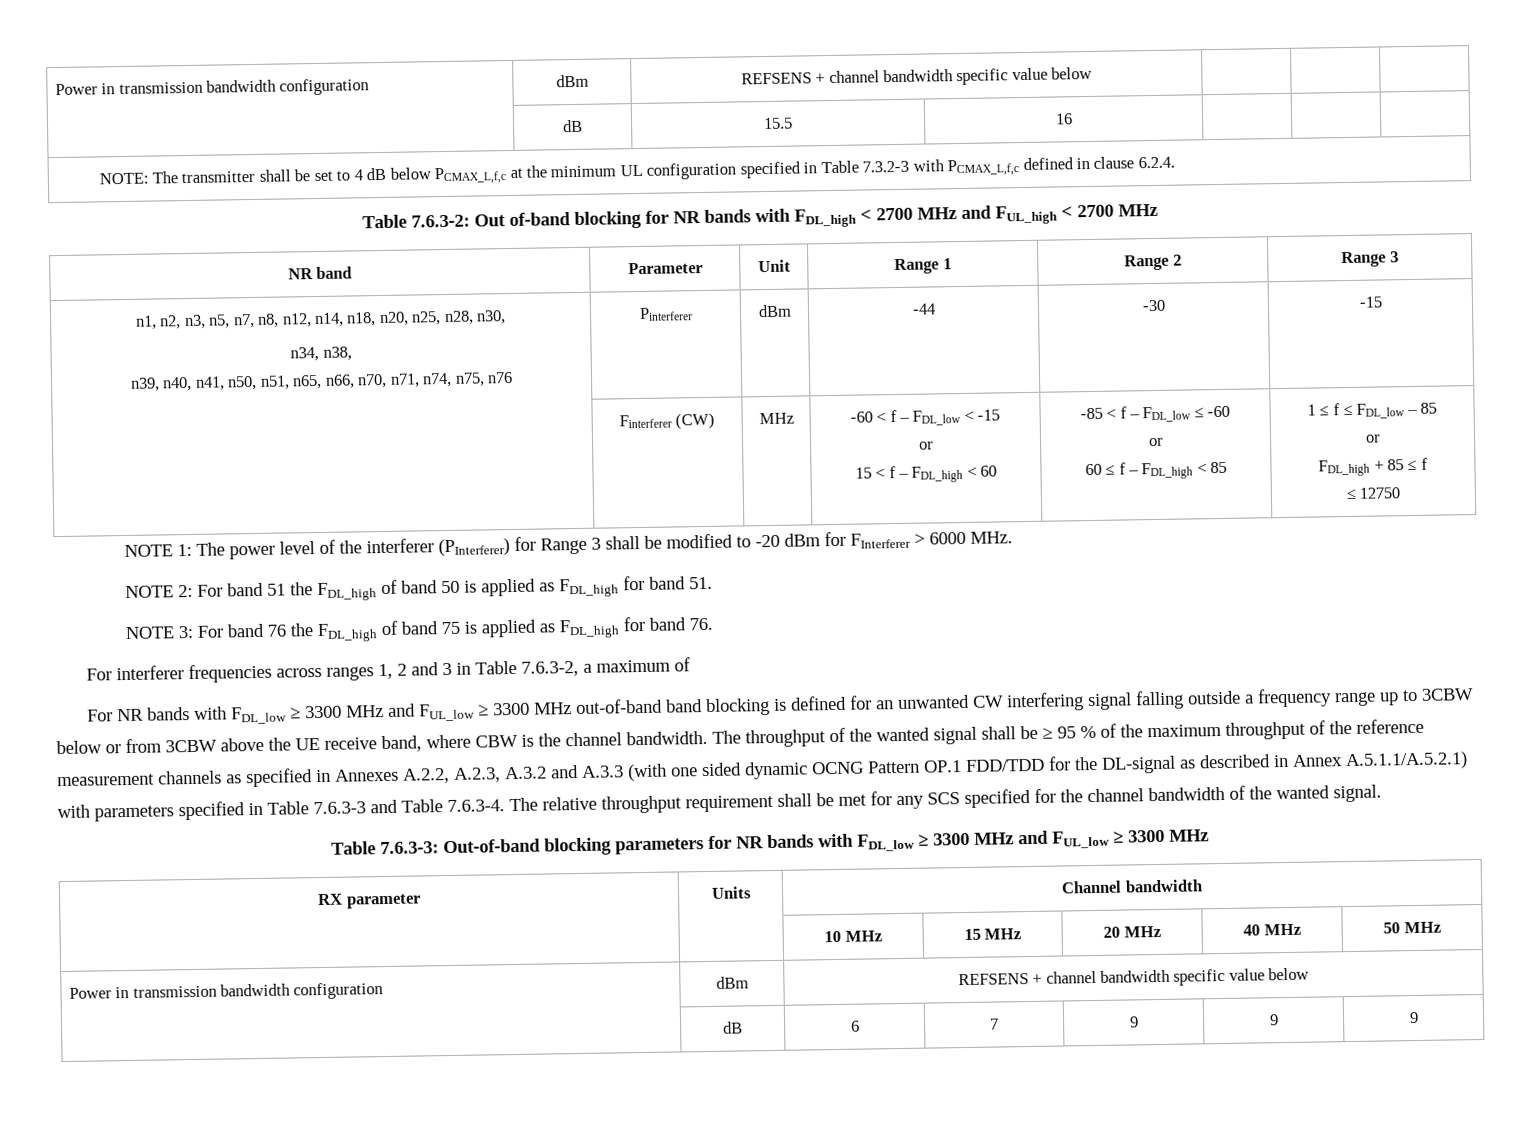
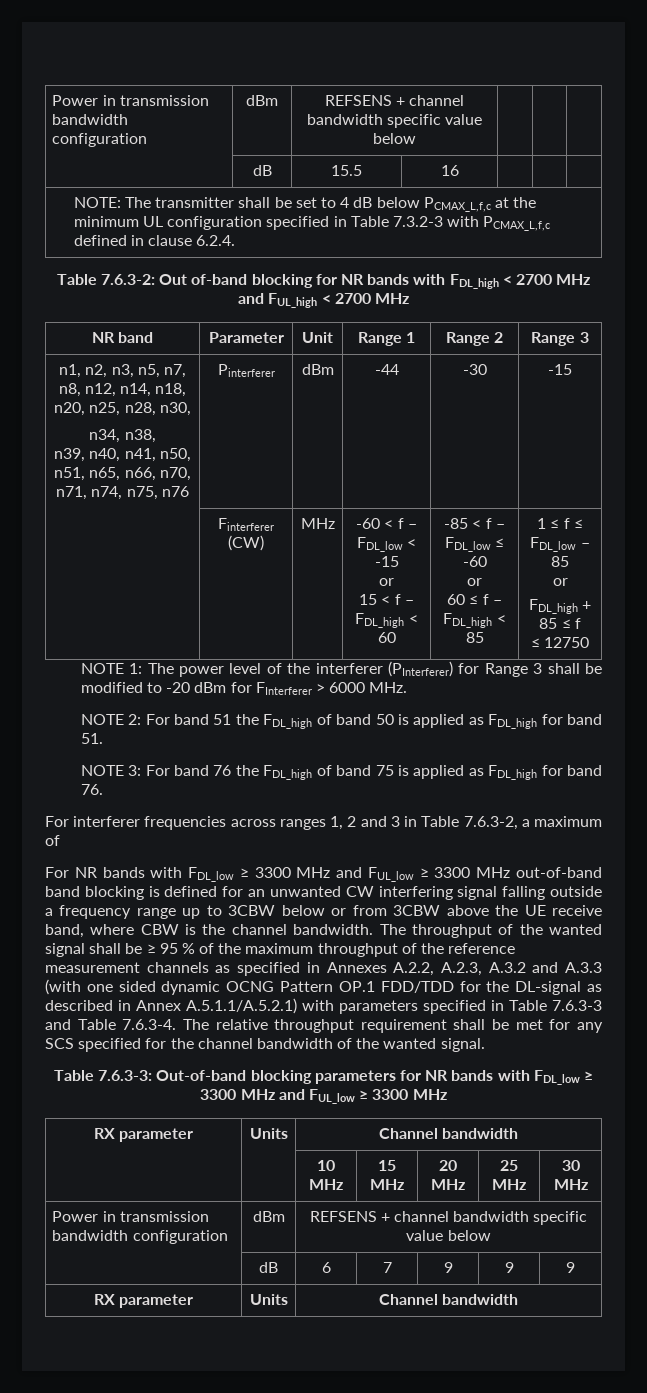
[1243,923,1301,936] [1383,922,1401,934] 40 MHz | 50 -> [500,1160,518,1171] [492,1179,526,1190] [561,1160,580,1171] 25 MHz | 30
(1419, 1017) none -> [93,1294,194,1308] [249,1294,288,1305] [378,1294,519,1305] // RX parameter | Units | Channel bandwidth

